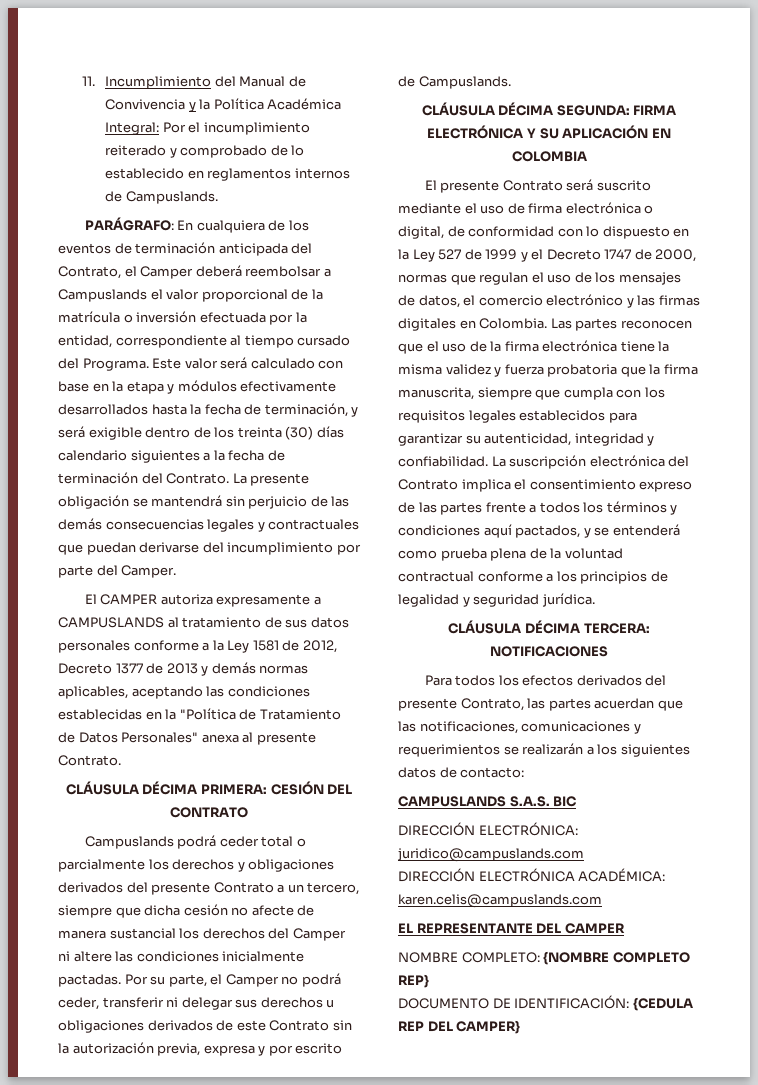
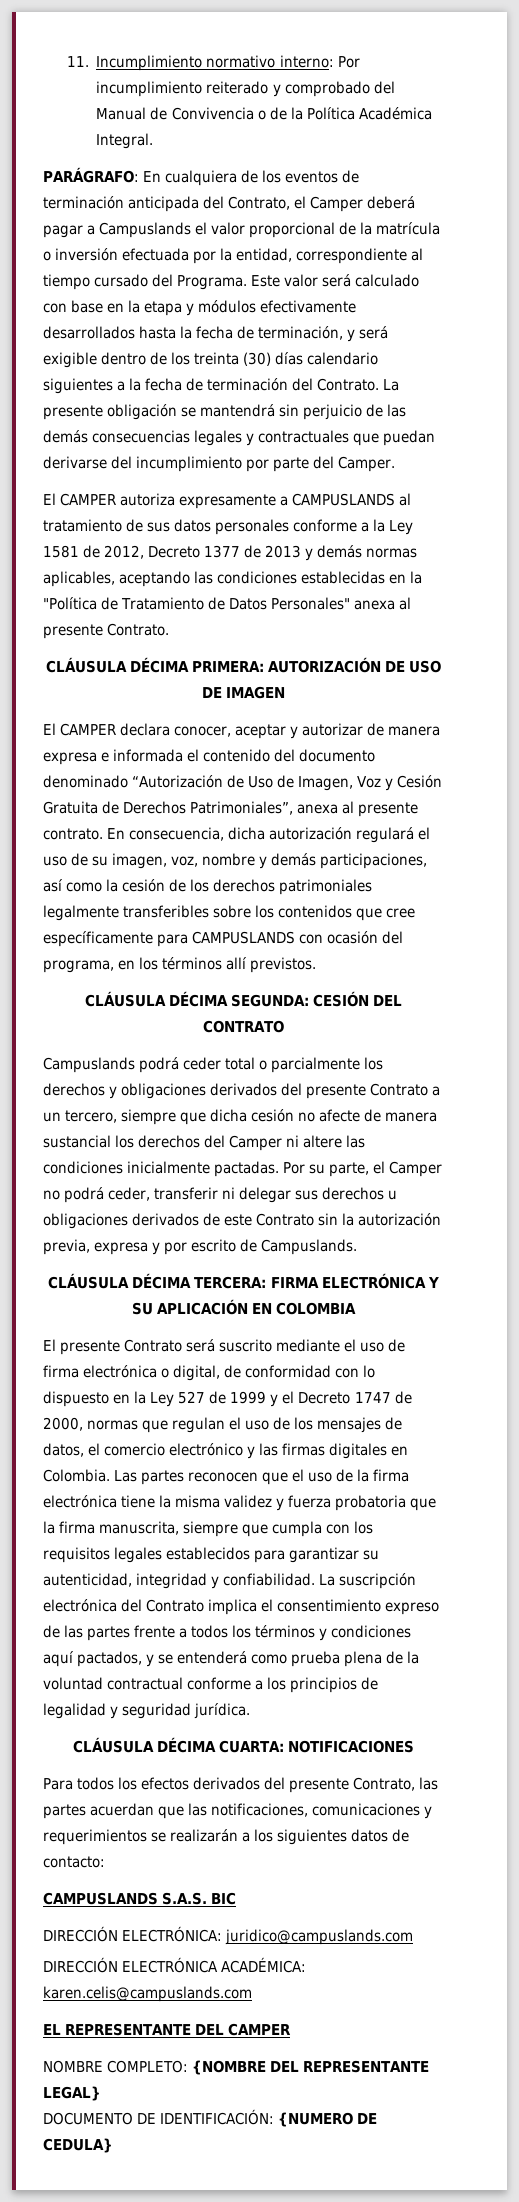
(212, 82) none -> [206,55,360,68] [96,81,370,97] normativo interno: Por incumplimiento reiterado y comprobado
[188,102,196,112] y -> [257,107,287,120] o de
[105,122,310,135] [105,145,305,158] [105,168,350,181] [105,191,218,204] Integral: Por el incumplimiento reiterado y comprobado de lo establecido en reglamentos internos de Campuslands. -> [96,133,154,149] Integral.
[245,266,322,277] reembolsar -> [43,225,83,238] pagar
(267, 789) none -> [268,657,442,673] [201,686,286,699] [43,723,441,739] [43,749,376,765] [43,775,443,791] [43,801,419,817] [43,827,431,843] [43,853,428,869] [43,879,373,895] [43,905,416,921] [43,931,404,947] [43,957,317,973] [84,991,309,1007] AUTORIZACIÓN DE USO DE IMAGEN // El CAMPER declara conocer, aceptar y autorizar de manera expresa e informada el contenido del documento denominado “Autorización de Uso de Imagen, Voz y Cesión Gratuita de Derechos Patrimoniales”, anexa al presente contrato. En consecuencia, dicha autorización regulará el uso de su imagen, voz, nombre y demás participaciones, así como la cesión de los derechos patrimoniales legalmente transferibles sobre los contenidos que cree específicamente para CAMPUSLANDS con ocasión del programa, en los términos allí previstos. // CLÁUSULA DÉCIMA SEGUNDA:
[556,105,630,116] SEGUNDA: -> [194,1276,267,1289] TERCERA:
[583,623,650,634] TERCERA: -> [219,1740,285,1753] CUARTA:
[612,952,690,963] [398,974,429,988] COMPLETO REP} -> [270,2060,430,2073] [43,2086,101,2101] DEL REPRESENTANTE LEGAL}
[632,997,693,1011] [398,1020,521,1034] {CEDULA REP DEL CAMPER} -> [278,2112,378,2127] [43,2138,113,2153] {NUMERO DE CEDULA}

